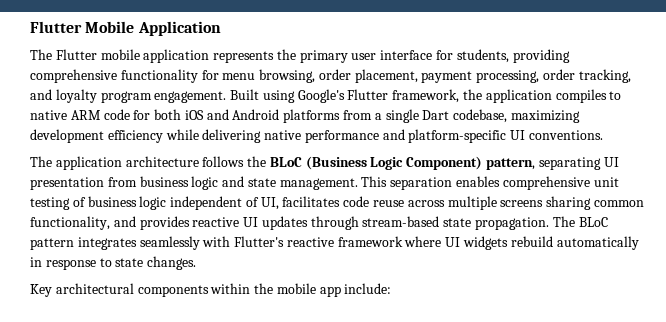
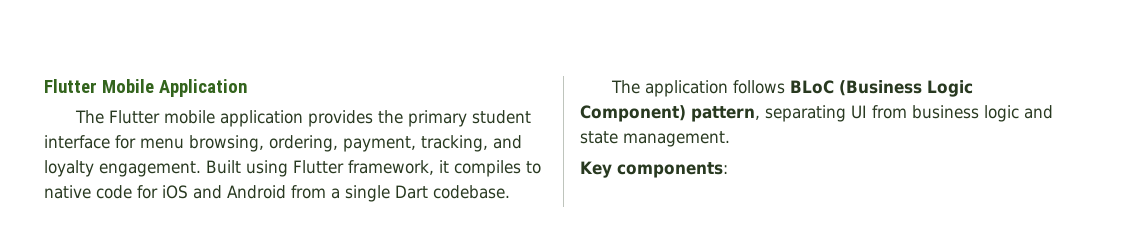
[213,51,275,63] represents -> [308,110,374,127] provides
[351,53,377,60] user -> [472,110,532,124] student
[456,49,570,63] [30,69,576,83] students, providing comprehensive functionality for menu browsing, order placement, payment processing, order -> [140,135,416,152] menu browsing, ordering, payment,
[100,91,152,103] program -> (94, 168) none
[297,89,345,103] Google's -> (288, 168) none
[463,89,552,103] the application -> [439,160,449,173] it
[70,110,101,120] ARM -> (91, 192) none
[154,109,182,120] both -> (158, 192) none
[283,109,341,123] platforms -> (286, 192) none
[453,109,580,123] [30,129,604,143] codebase, maximizing development efficiency while delivering native performance and platform-specific UI conventions. -> [433,185,510,199] codebase.
[125,156,267,167] architecture follows the -> [733,80,786,94] follows
[30,177,104,190] presentation -> (867, 112) none
[361,176,619,190] [30,196,644,210] [30,216,608,230] [30,236,639,250] [30,256,197,270] [30,283,392,297] This separation enables comprehensive unit testing of business logic independent of UI, facilitates code reuse across multiple screens sharing common functionality, and provides reactive UI updates through stream-based state propagation. The BLoC pattern integrates seamlessly with Flutter's reactive framework where UI widgets rebuild automatically in response to state changes. // Key architectural components within the mobile app include: -> [580,161,728,178] // Key components:

